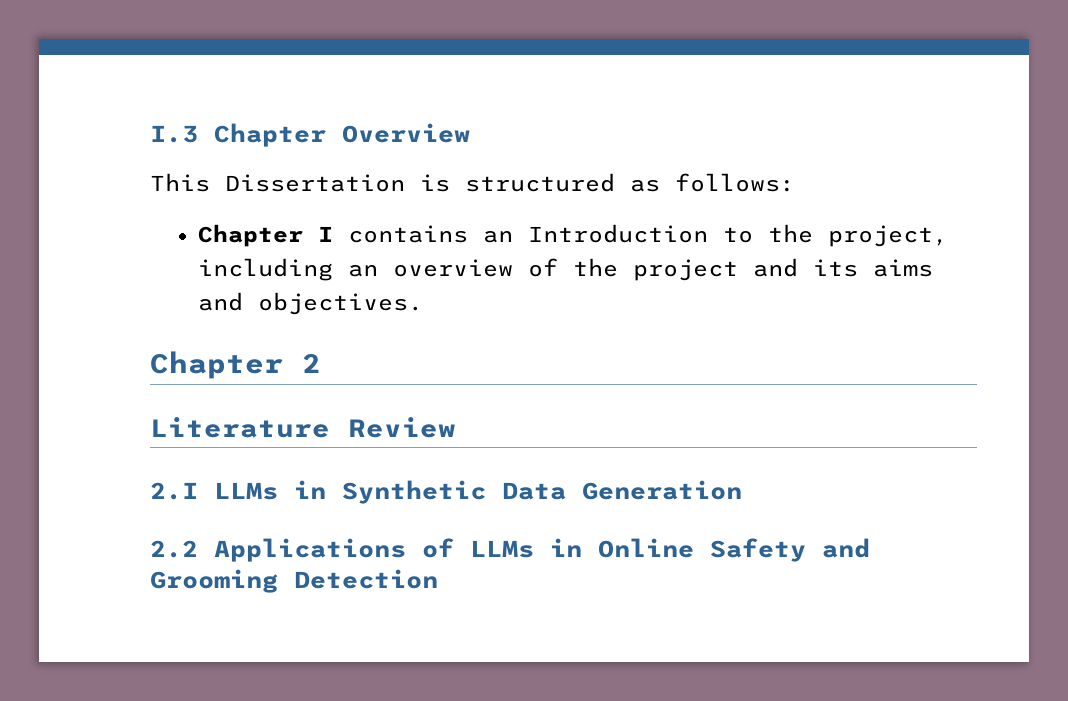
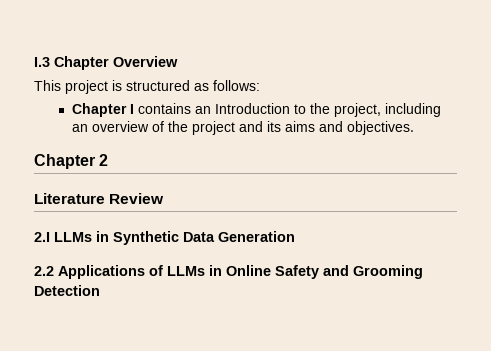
[225,174,405,192] Dissertation -> [65,80,108,94] project

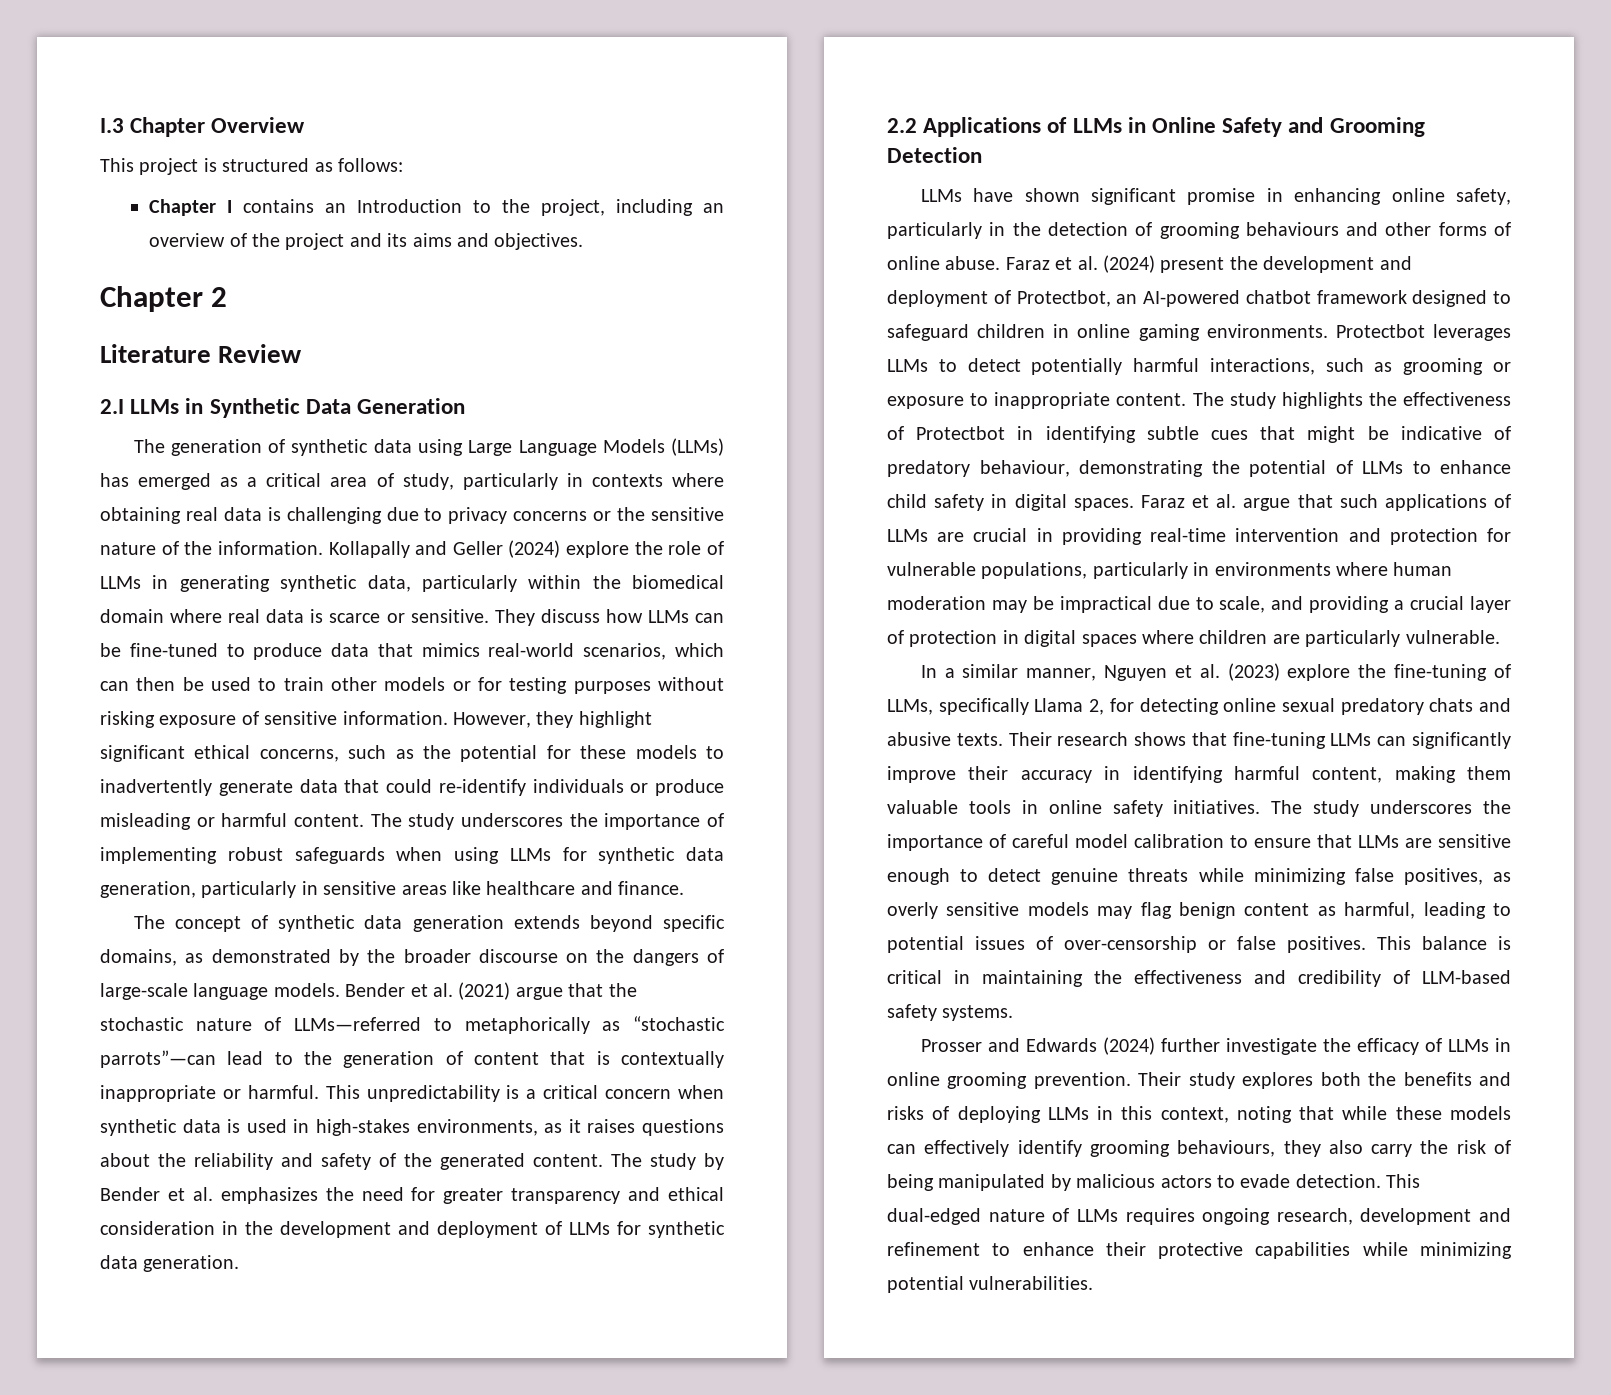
(295, 236) none -> [133,438,724,456] [100,473,725,490] [100,507,725,524] [100,540,724,558] [100,575,724,592] [100,609,724,626] [100,643,724,660] [100,677,724,694] [100,711,652,728] [100,745,724,762] [100,779,724,796] [100,813,725,830] [100,847,724,864] [100,881,685,898] [133,915,725,932] [100,949,724,966] [100,982,637,1000] [100,1016,725,1034] [100,1050,724,1068] [100,1085,725,1102] [100,1119,725,1136] [100,1153,724,1170] [100,1187,724,1204] [100,1221,725,1238] [100,1255,240,1272] // The generation of synthetic data using Large Language Models (LLMs) has emerged as a critical area of study, particularly in contexts where obtaining real data is challenging due to privacy concerns or the sensitive nature of the information. Kollapally and Geller (2024) explore the role of LLMs in generating synthetic data, particularly within the biomedical domain where real data is scarce or sensitive. They discuss how LLMs can be fine-tuned to produce data that mimics real-world scenarios, which can then be used to train other models or for testing purposes without risking exposure of sensitive information. However, they highlight significant ethical concerns, such as the potential for these models to inadvertently generate data that could re-identify individuals or produce misleading or harmful content. The study underscores the importance of implementing robust safeguards when using LLMs for synthetic data generation, particularly in sensitive areas like healthcare and finance. // The concept of synthetic data generation extends beyond specific domains, as demonstrated by the broader discourse on the dangers of large-scale language models. Bender et al. (2021) argue that the stochastic nature of LLMs—referred to metaphorically as “stochastic parrots”—can lead to the generation of content that is contextually inappropriate or harmful. This unpredictability is a critical concern when synthetic data is used in high-stakes environments, as it raises questions about the reliability and safety of the generated content. The study by Bender et al. emphasizes the need for greater transparency and ethical consideration in the development and deployment of LLMs for synthetic data generation.
(100, 290) none -> [920,188,1511,205] [887,222,1511,239] [887,255,1412,273] [887,290,1511,307] [887,324,1511,341] [887,358,1511,375] [887,392,1511,409] [887,426,1511,443] [887,460,1511,477] [887,494,1511,511] [887,528,1511,545] [887,562,1453,579] [887,596,1511,613] [887,630,1500,647] [920,663,1512,681] [887,698,1511,715] [887,732,1511,749] [887,766,1511,783] [887,800,1511,817] [887,834,1511,851] [887,868,1511,885] [887,902,1511,919] [887,936,1511,953] [887,970,1511,987] [887,1004,1014,1021] [920,1037,1511,1055] [887,1072,1511,1089] [887,1106,1511,1123] [887,1140,1511,1157] [887,1174,1421,1191] [887,1208,1511,1225] [887,1242,1512,1259] [887,1276,1094,1293] // LLMs have shown significant promise in enhancing online safety, particularly in the detection of grooming behaviours and other forms of online abuse. Faraz et al. (2024) present the development and deployment of Protectbot, an AI-powered chatbot framework designed to safeguard children in online gaming environments. Protectbot leverages LLMs to detect potentially harmful interactions, such as grooming or exposure to inappropriate content. The study highlights the effectiveness of Protectbot in identifying subtle cues that might be indicative of predatory behaviour, demonstrating the potential of LLMs to enhance child safety in digital spaces. Faraz et al. argue that such applications of LLMs are crucial in providing real-time intervention and protection for vulnerable populations, particularly in environments where human moderation may be impractical due to scale, and providing a crucial layer of protection in digital spaces where children are particularly vulnerable. // In a similar manner, Nguyen et al. (2023) explore the fine-tuning of LLMs, specifically Llama 2, for detecting online sexual predatory chats and abusive texts. Their research shows that fine-tuning LLMs can significantly improve their accuracy in identifying harmful content, making them valuable tools in online safety initiatives. The study underscores the importance of careful model calibration to ensure that LLMs are sensitive enough to detect genuine threats while minimizing false positives, as overly sensitive models may flag benign content as harmful, leading to potential issues of over-censorship or false positives. This balance is critical in maintaining the effectiveness and credibility of LLM-based safety systems. // Prosser and Edwards (2024) further investigate the efficacy of LLMs in online grooming prevention. Their study explores both the benefits and risks of deploying LLMs in this context, noting that while these models can effectively identify grooming behaviours, they also carry the risk of being manipulated by malicious actors to evade detection. This dual-edged nature of LLMs requires ongoing research, development and refinement to enhance their protective capabilities while minimizing potential vulnerabilities.

